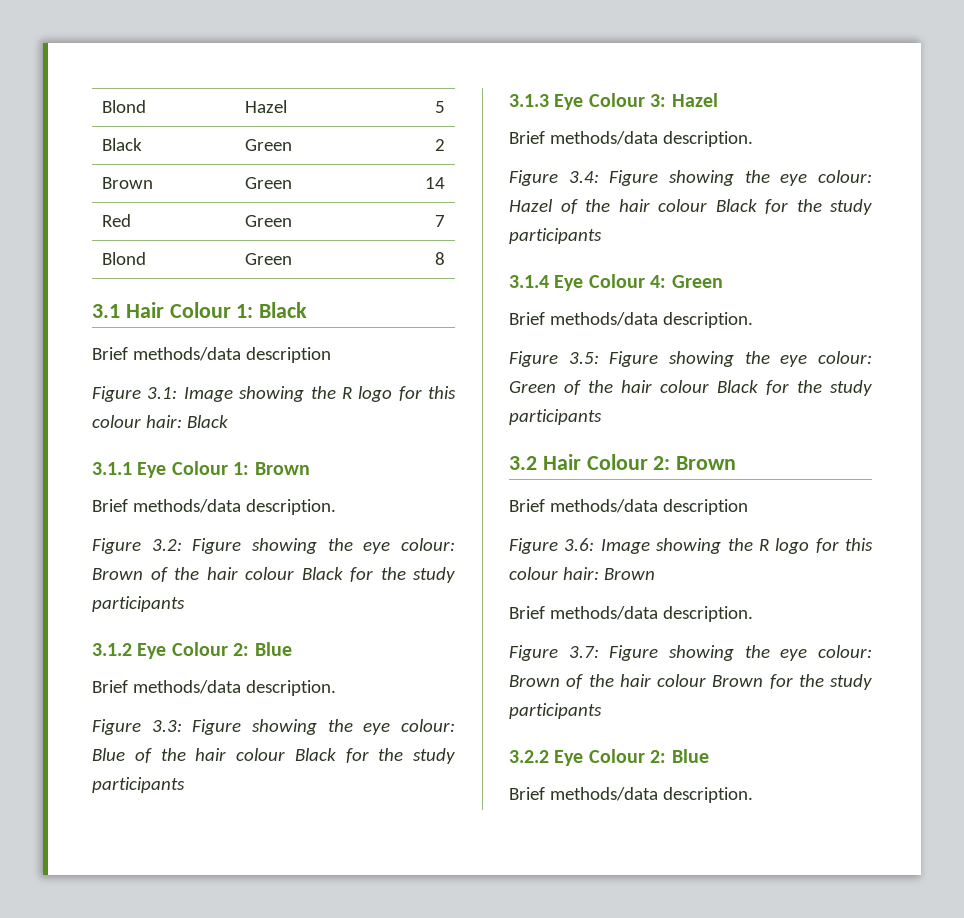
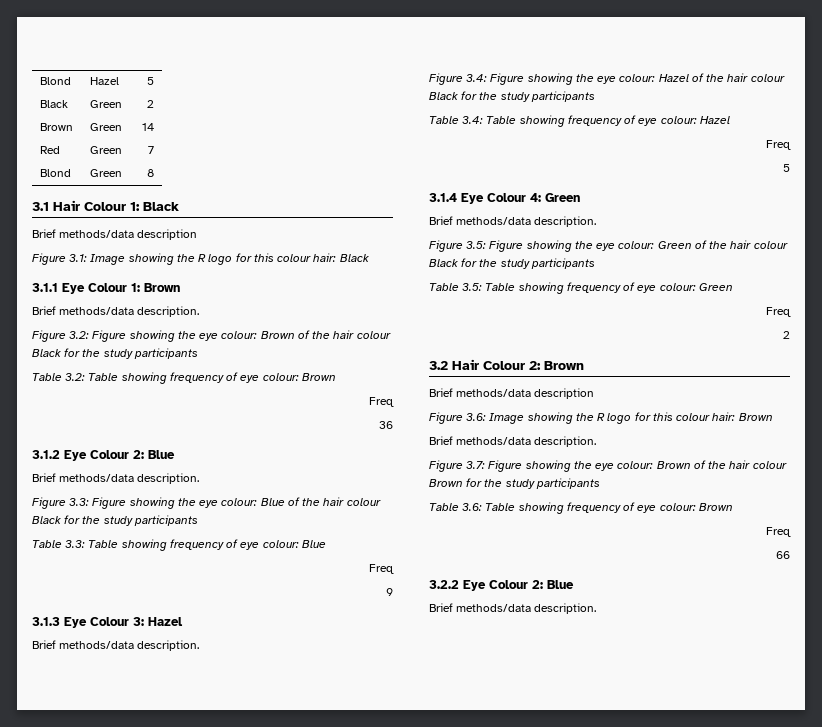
(185, 604) none -> [32,372,336,384] [369,397,394,407] [379,421,393,429] // Table 3.2: Table showing frequency of eye colour: Brown // Freq // 36
(185, 785) none -> [32,539,326,551] [369,564,394,574] [386,588,393,596] // Table 3.3: Table showing frequency of eye colour: Blue // Freq // 9
(602, 236) none -> [429,115,730,127] [766,140,791,150] [783,164,790,172] // Table 3.4: Table showing frequency of eye colour: Hazel // Freq // 5
(602, 417) none -> [429,282,733,294] [766,307,791,317] [783,331,790,339] // Table 3.5: Table showing frequency of eye colour: Green // Freq // 2
(602, 711) none -> [429,502,733,514] [766,527,791,537] [776,551,790,559] // Table 3.6: Table showing frequency of eye colour: Brown // Freq // 66

